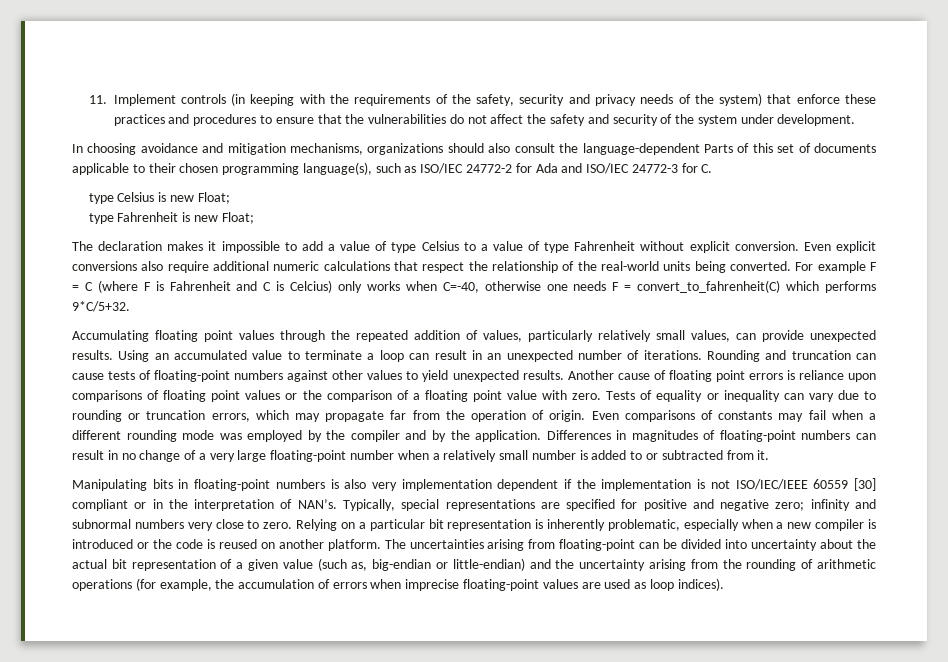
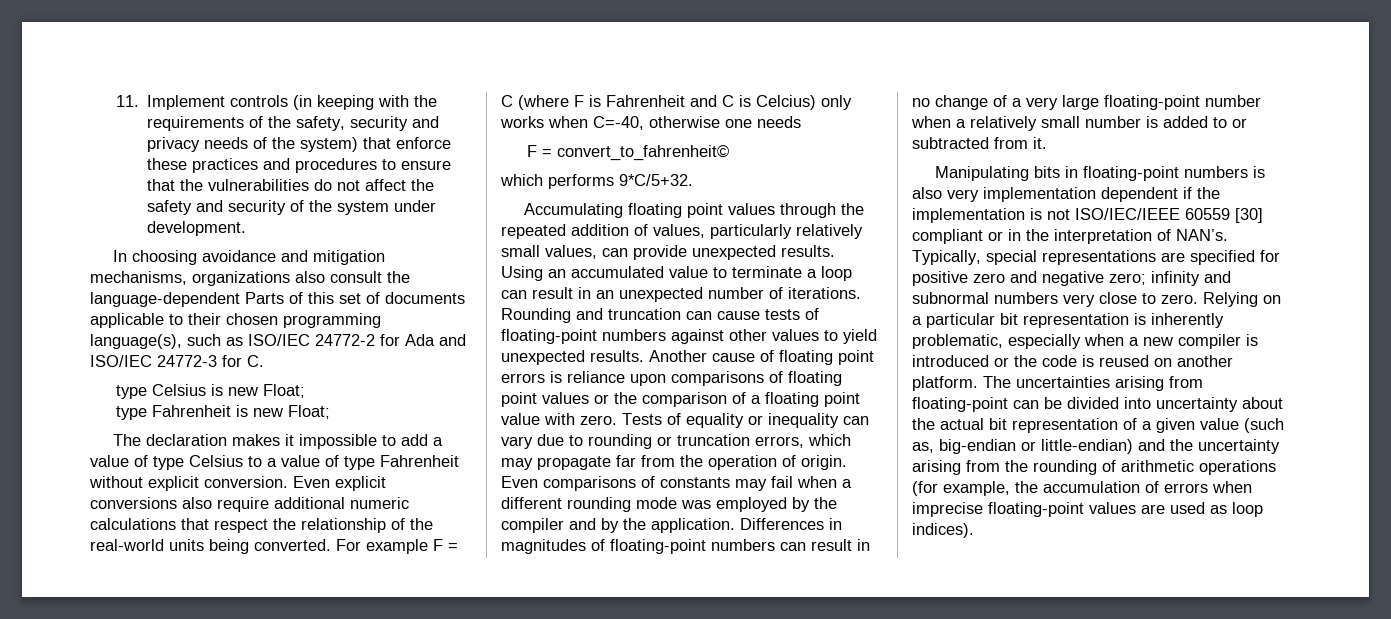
[447,143,484,153] should -> (290, 278) none
[612,280,781,293] F = convert_to_fahrenheit(C) -> [526,145,729,161] // F = convert_to_fahrenheit© //
(687, 505) none -> [973,273,1005,283] zero

